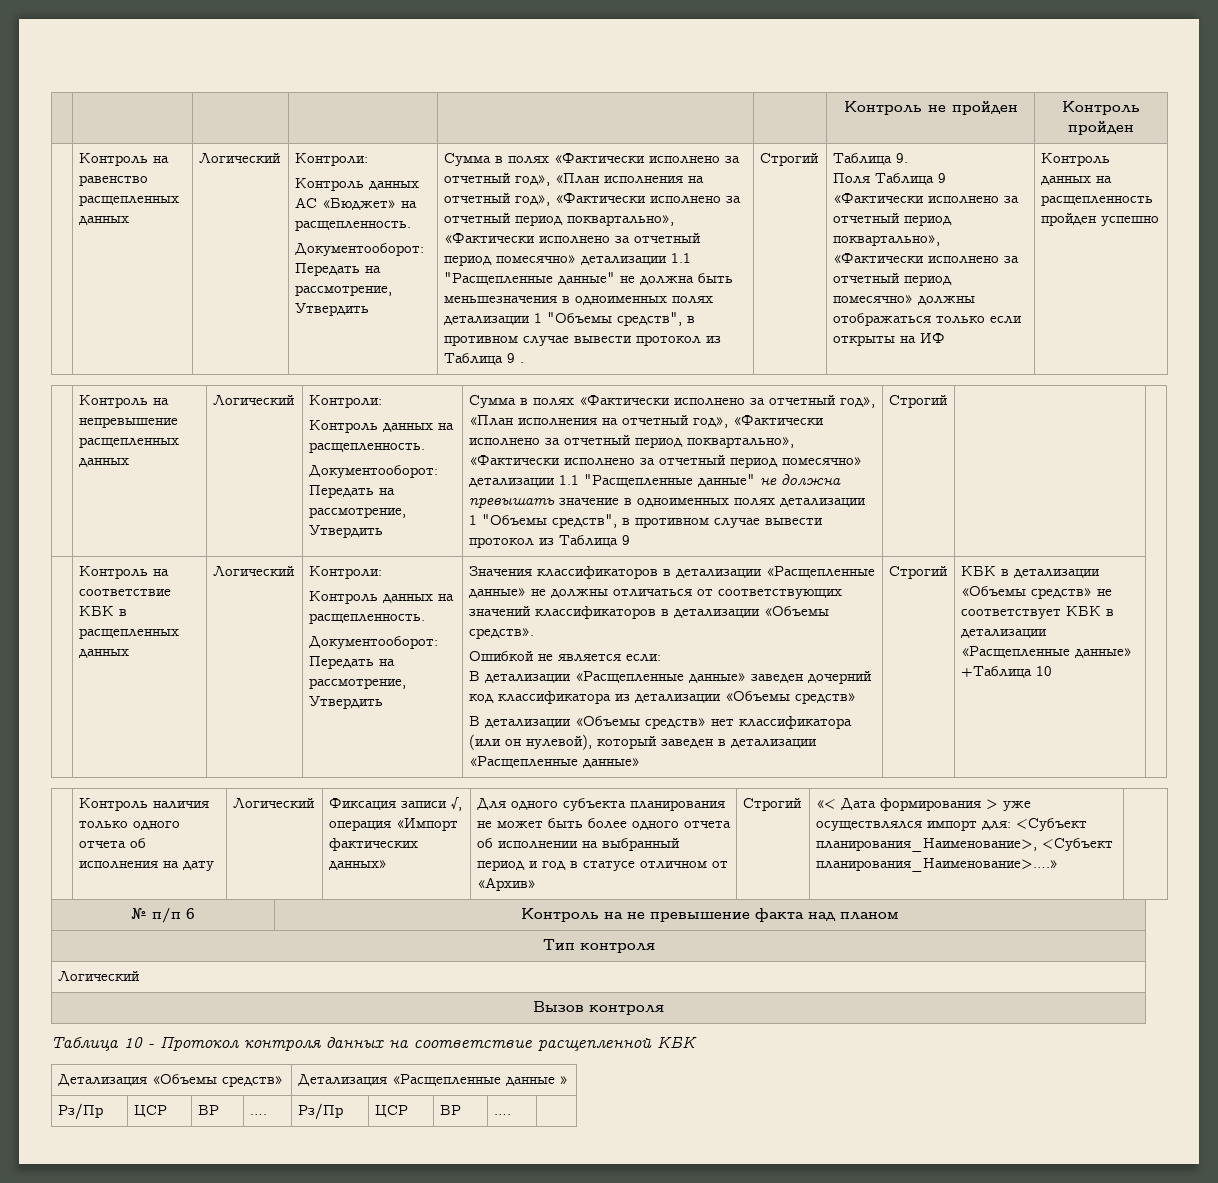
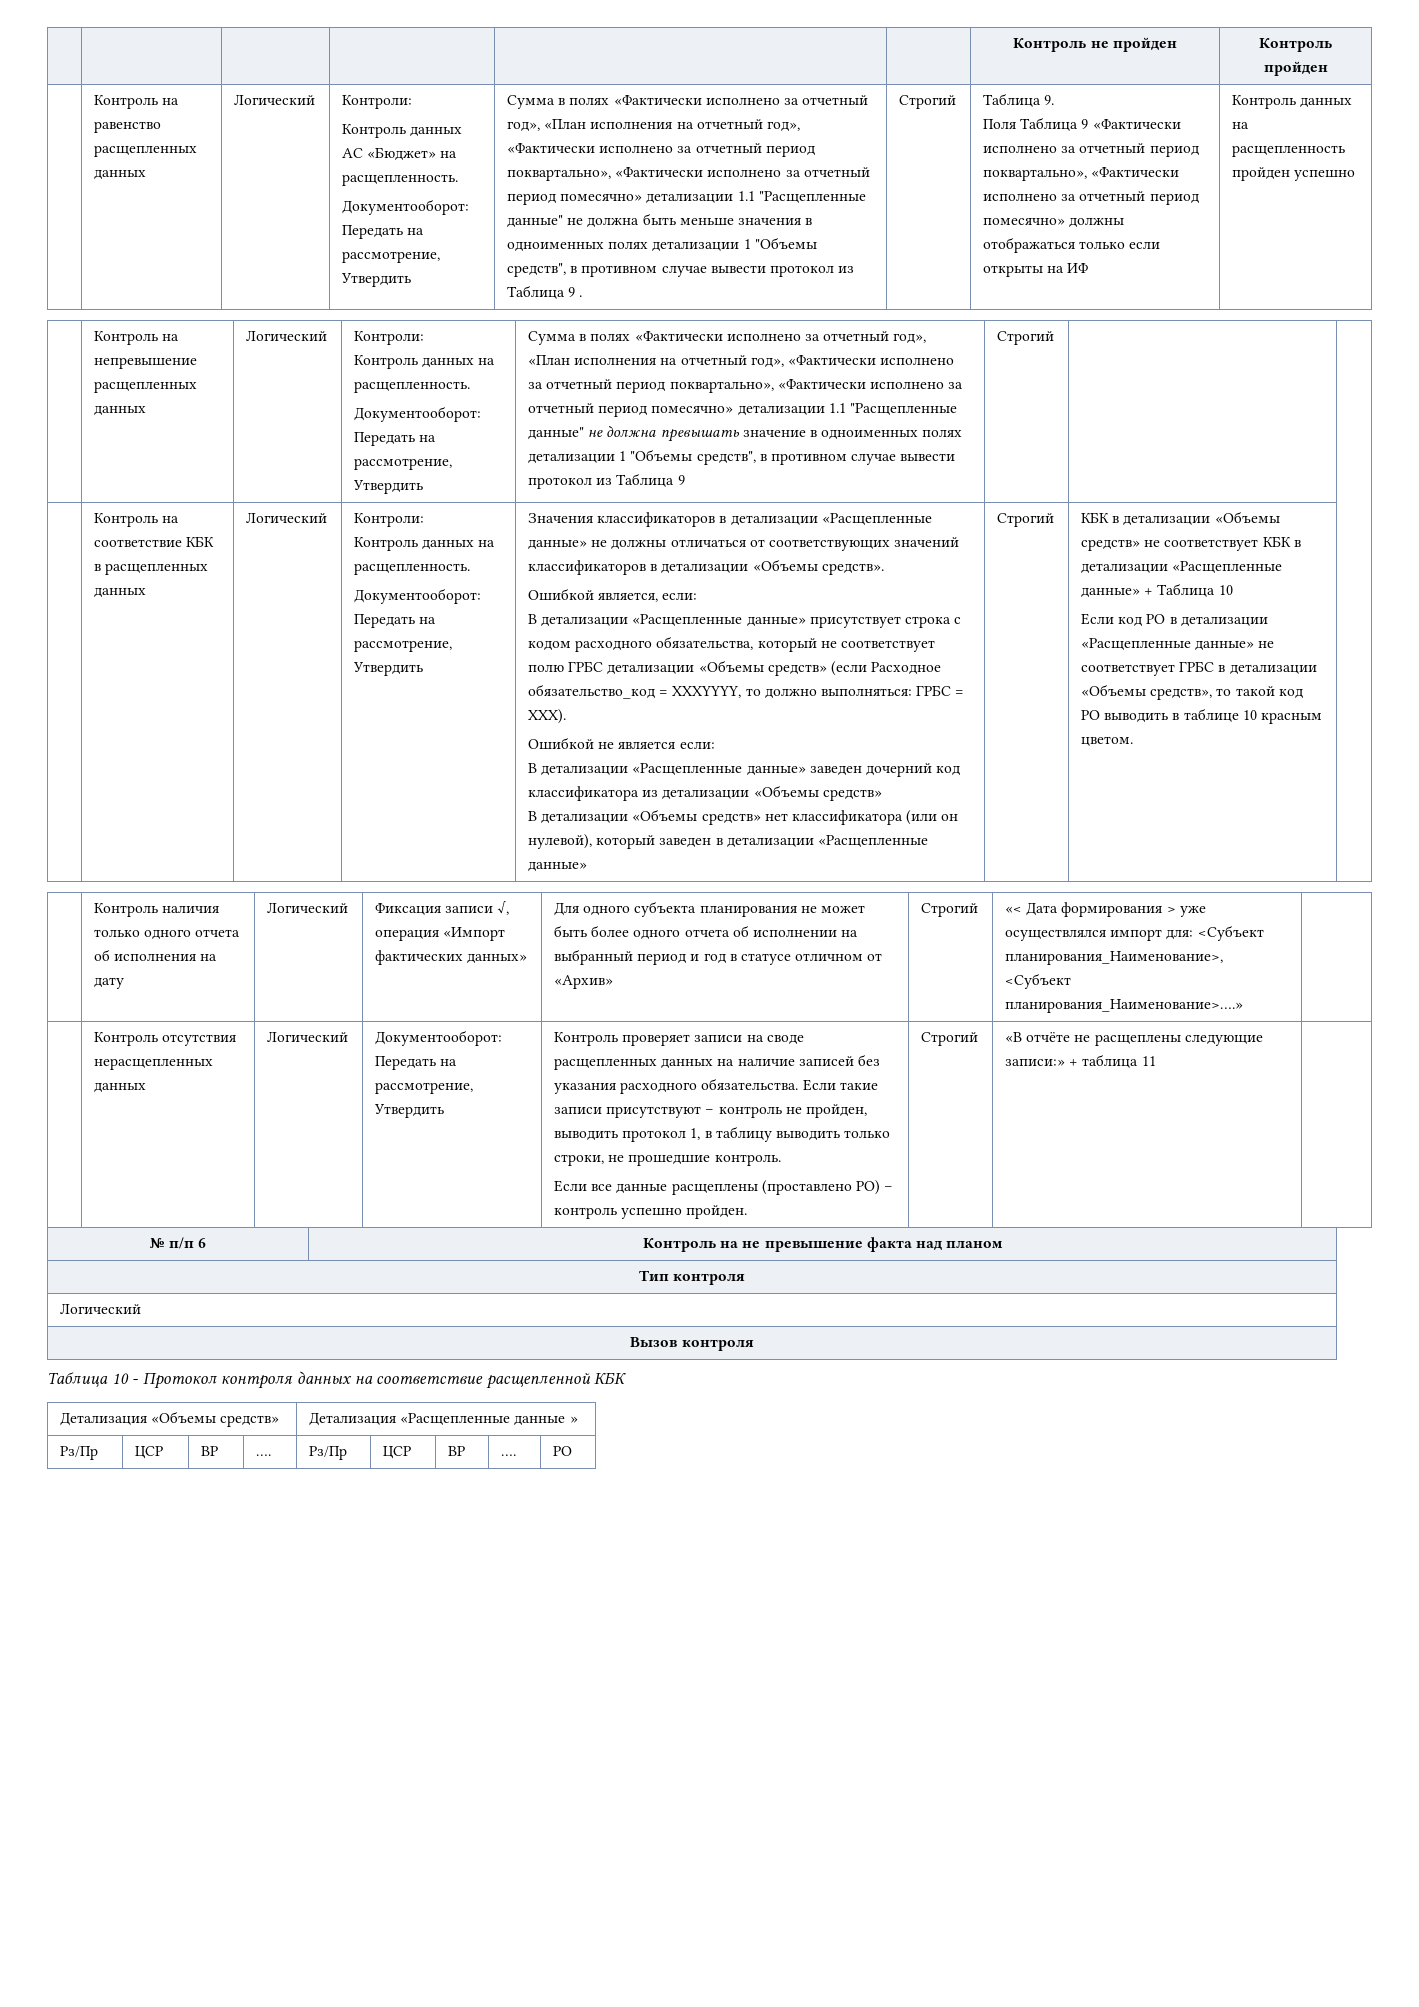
[443,296,557,303] меньшезначения -> [679,218,802,226] меньше значения
(534, 633) none -> [528,588,698,602] [528,614,962,628] [528,636,936,652] [528,660,942,676] [528,684,965,699] [528,709,567,724] // Ошибкой является, если: // В детализации «Расщепленные данные» присутствует строка с кодом расходного обязательства, который не соответствует полю ГРБС детализации «Объемы средств» (если Расходное обязательство_код = XXXYYYY, то должно выполняться: ГРБС = XXX).
[960,666,1052,678] +Таблица 10 -> [1144,583,1233,598] [1081,613,1268,627] [1081,638,1275,651] [1081,661,1317,676] [1081,684,1303,700] [1081,708,1323,724] [1081,736,1134,747] + Таблица 10 // Если код РО в детализации «Расщепленные данные» не соответствует ГРБС в детализации «Объемы средств», то такой код РО выводить в таблице 10 красным цветом.
(1058, 865) none -> [94,1032,237,1046] [94,1058,214,1070] [94,1083,147,1093] [267,1031,349,1042] [375,1030,503,1046] [375,1056,458,1070] [375,1082,474,1094] [374,1104,445,1118] [554,1032,804,1046] [554,1054,881,1070] [554,1078,878,1094] [554,1104,868,1118] [554,1126,891,1142] [554,1154,781,1166] [554,1180,894,1195] [554,1205,748,1219] [921,1032,979,1046] [1005,1032,1263,1046] [1005,1054,1156,1069] // | Контроль отсутствия нерасщепленных данных | Логический | Документооборот: Передать на рассмотрение, Утвердить | Контроль проверяет записи на своде расщепленных данных на наличие записей без указания расходного обязательства. Если такие записи присутствуют – контроль не пройден, выводить протокол 1, в таблицу выводить только строки, не прошедшие контроль. // Если все данные расщеплены (проставлено РО) – контроль успешно пройден. | Строгий | «В отчёте не расщеплены следующие записи:» + таблица 11 |
(511, 1114) none -> [553,1446,573,1456] РО

